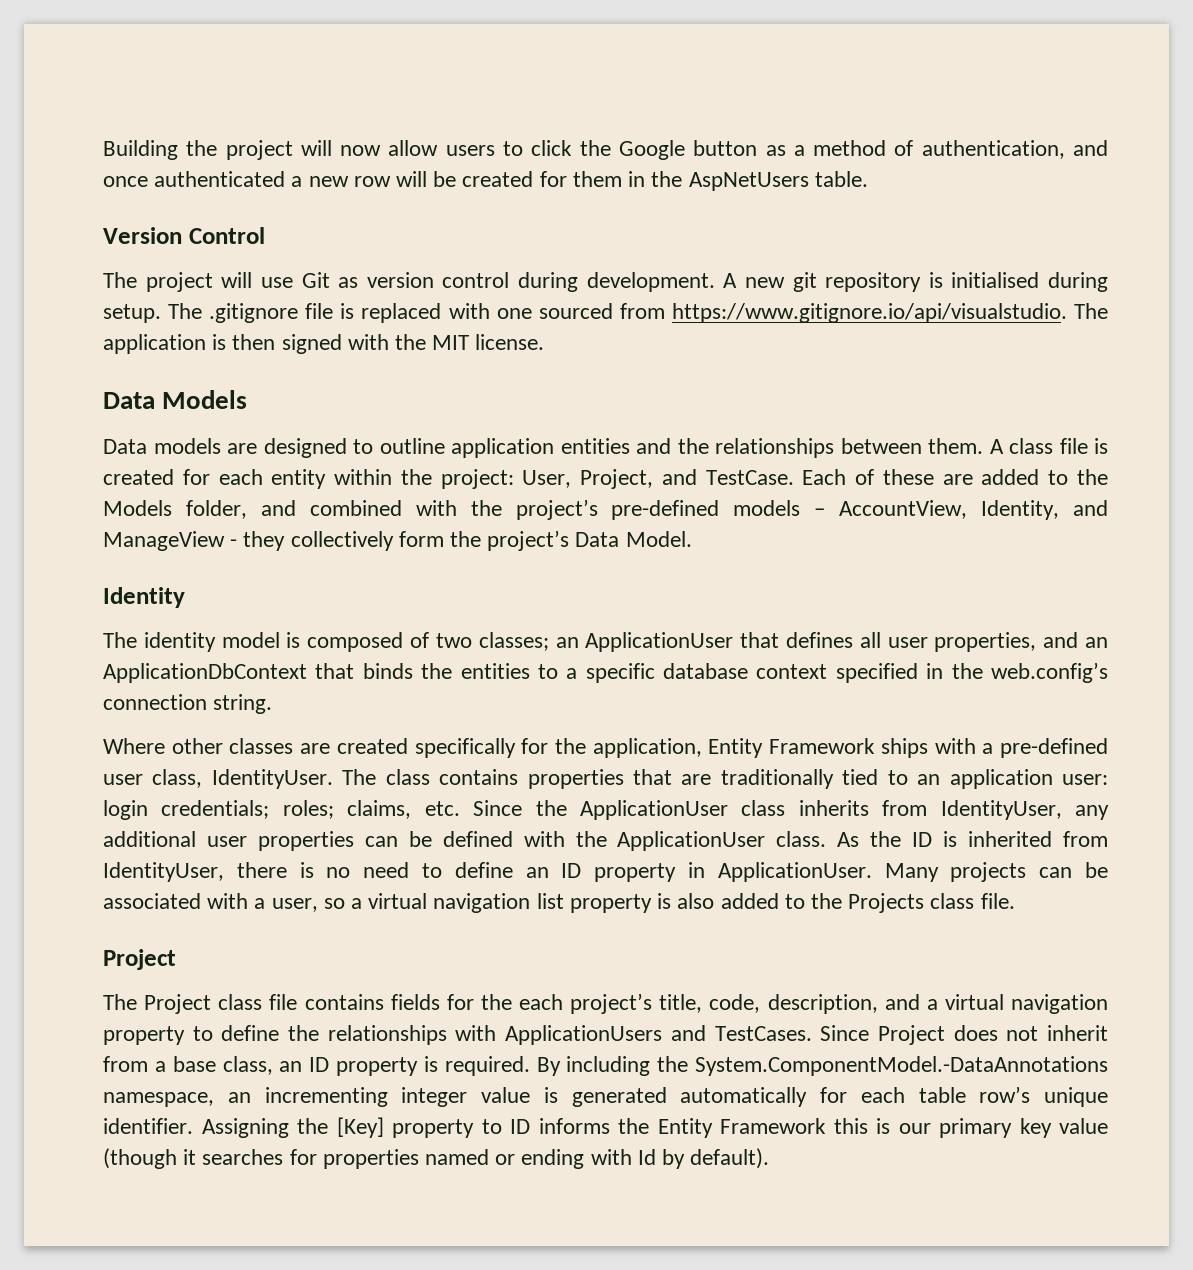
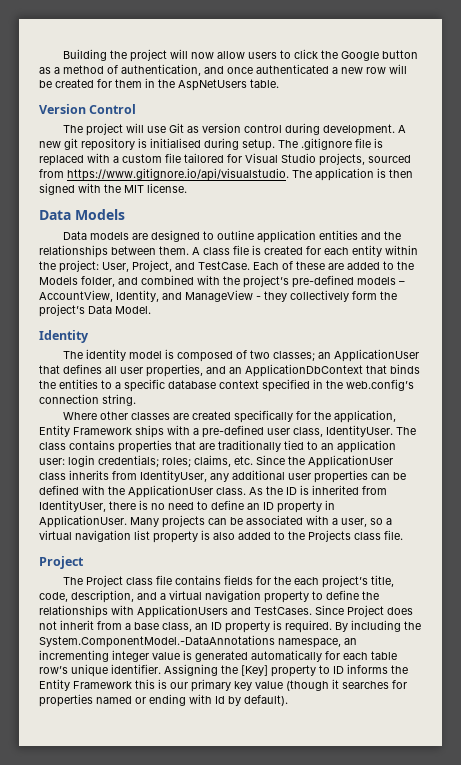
[496,308,532,319] one -> [113,153,365,166] a custom file tailored for Visual Studio projects,

